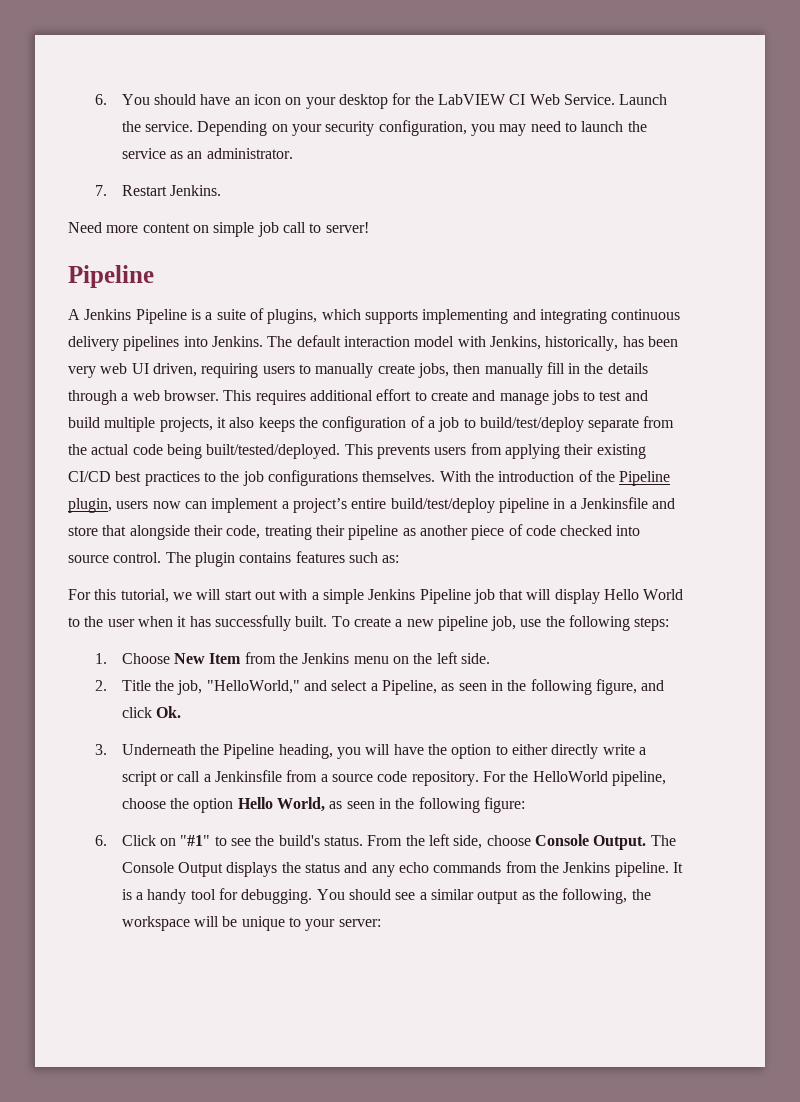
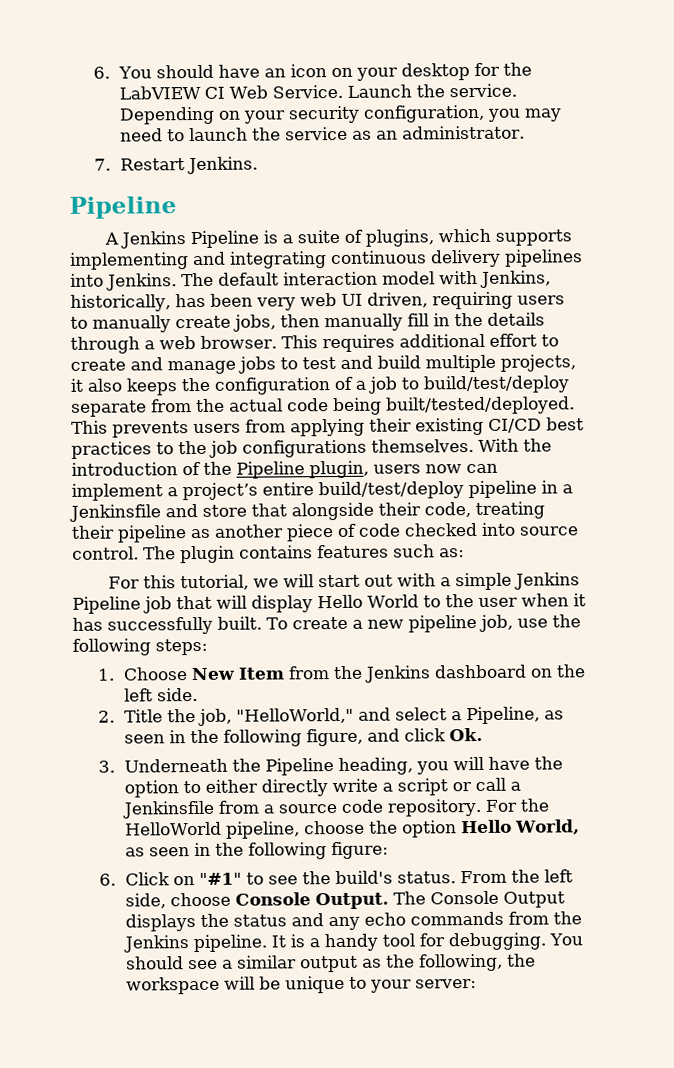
[68,222,369,237] // Need more content on simple job call to server! -> (258, 165) none
[353,656,389,664] menu -> [433,664,527,679] dashboard

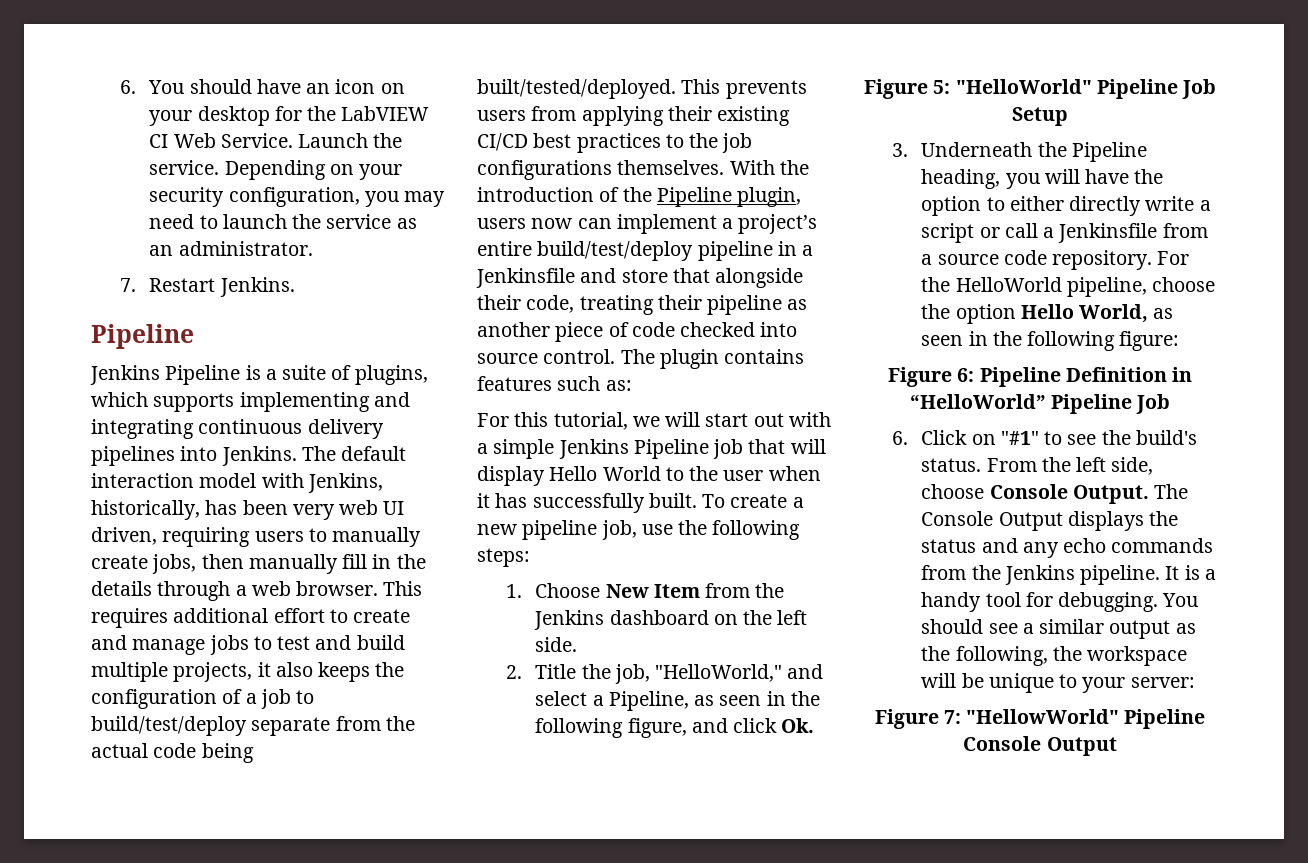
[104,232,120,245] A -> (194, 336) none
(483, 734) none -> [863,79,1217,99] [1012,107,1068,126] // Figure 5: "HelloWorld" Pipeline Job Setup
(389, 850) none -> [887,367,1193,387] [909,394,1171,414] // Figure 6: Pipeline Definition in “HelloWorld” Pipeline Job
(477, 984) none -> [874,709,1206,729] [963,736,1117,756] // Figure 7: "HellowWorld" Pipeline Console Output

